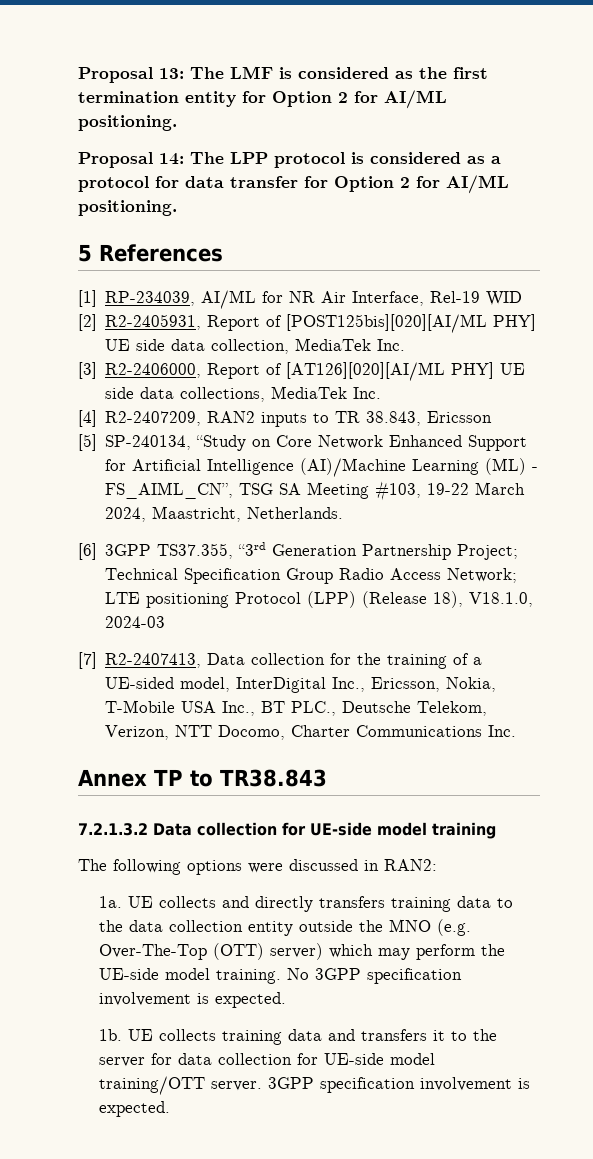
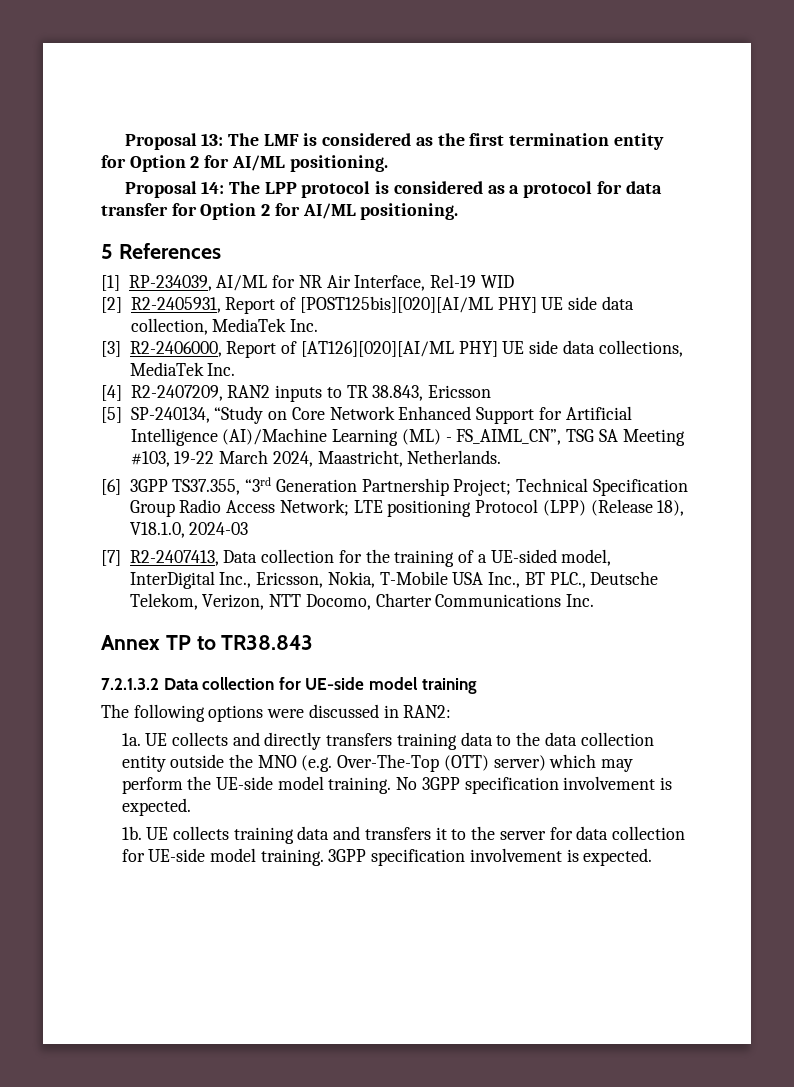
[99,1076,263,1095] training/OTT server. -> [260,849,324,866] training.

